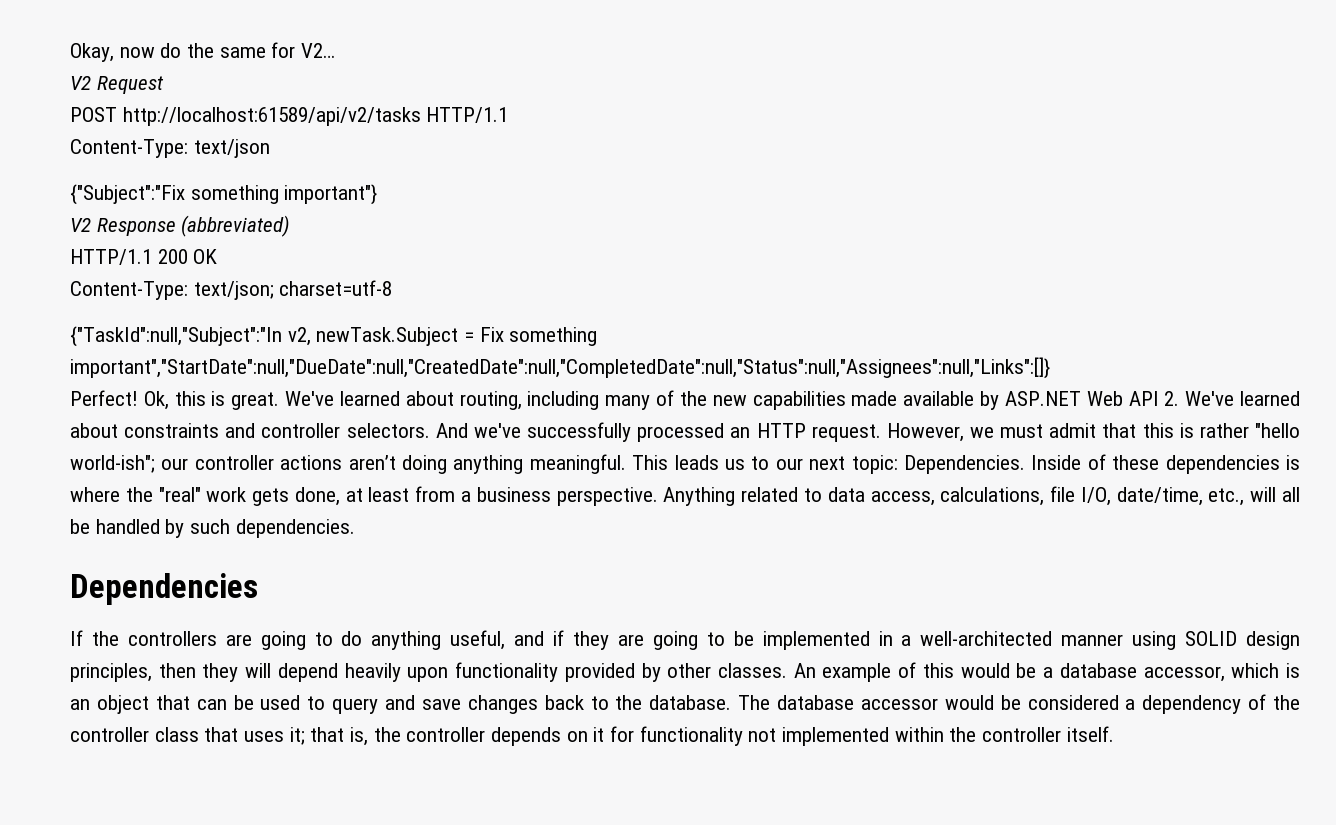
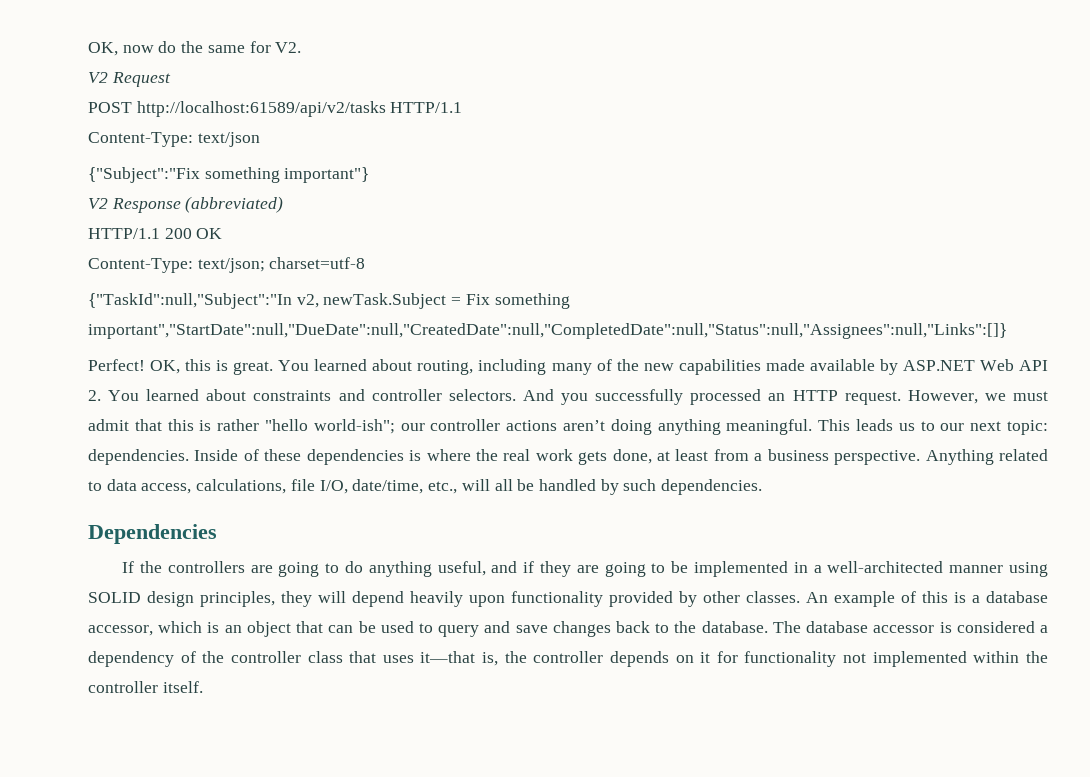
[70,43,114,62] Okay, -> [88,42,118,56] OK,
[301,43,336,58] V2… -> [275,42,302,53] V2.
[143,391,169,410] Ok, -> [150,360,181,374] OK,
[285,391,335,406] We've -> [278,360,310,371] You
[1185,391,1235,406] We've -> [108,390,140,401] You
[473,423,521,438] we've -> [561,393,589,405] you
[903,455,1025,474] Dependencies. -> [88,449,189,465] dependencies.
[158,487,201,502] "real" -> [503,449,531,461] real
[158,663,196,678] then -> (275, 599) none
[960,663,1037,678] would be -> [954,592,966,603] is
[944,695,1021,710] would be -> [939,622,952,633] is
[289,727,345,745] it; that -> [420,651,476,663] it—that

